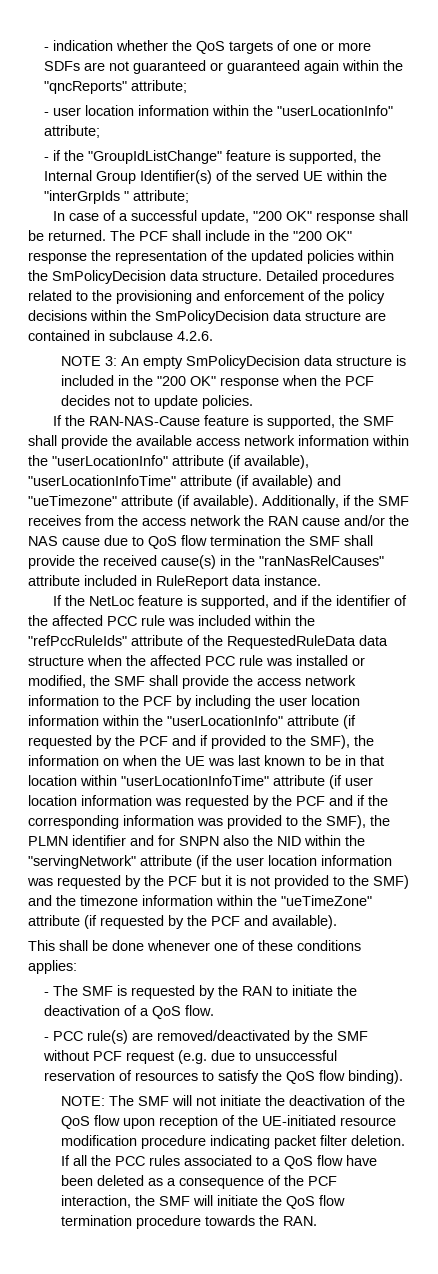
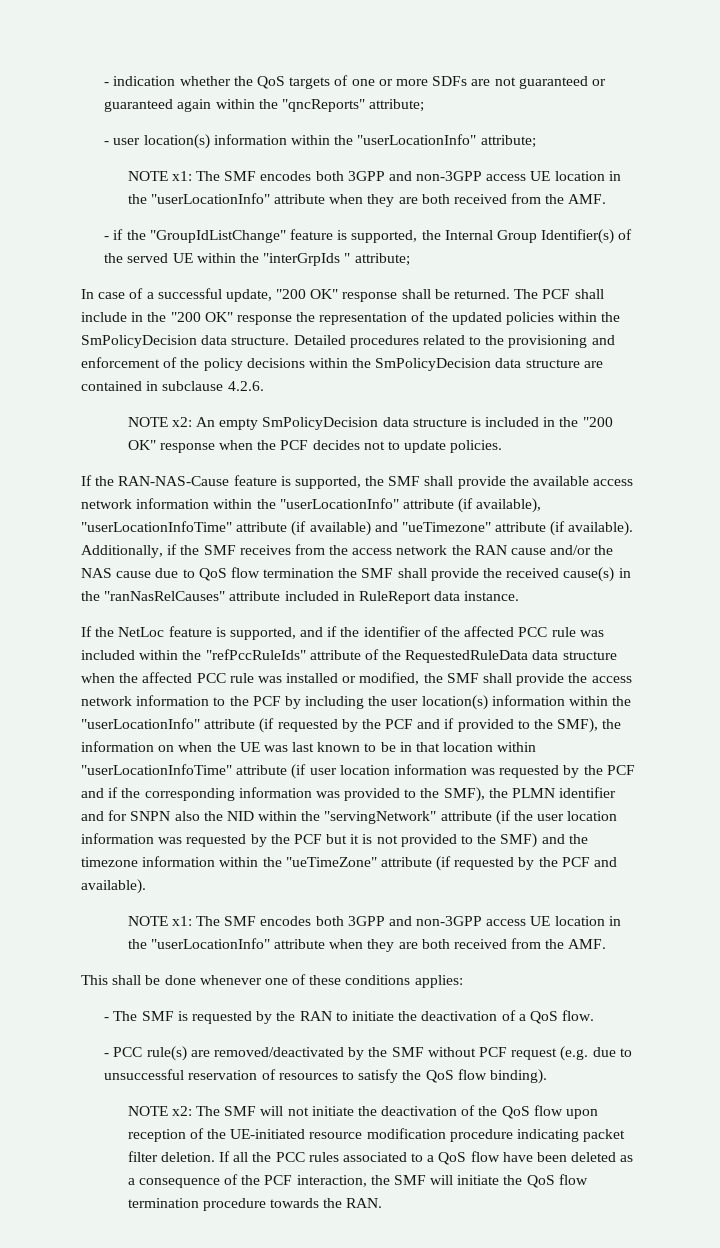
[85,105,135,116] location -> [143,134,210,149] location(s)
(101, 131) none -> [127,171,621,181] [127,193,607,207] // NOTE x1: The SMF encodes both 3GPP and non-3GPP access UE location in the "userLocationInfo" attribute when they are both received from the AMF.
[104,356,117,366] 3: -> [171,417,192,427] x2:
[311,695,360,706] location -> [421,695,488,710] location(s)
(337, 922) none -> [127,916,621,926] [127,938,607,952] // NOTE x1: The SMF encodes both 3GPP and non-3GPP access UE location in the "userLocationInfo" attribute when they are both received from the AMF.
[60,1096,105,1106] NOTE: -> [127,1106,192,1116] NOTE x2:

